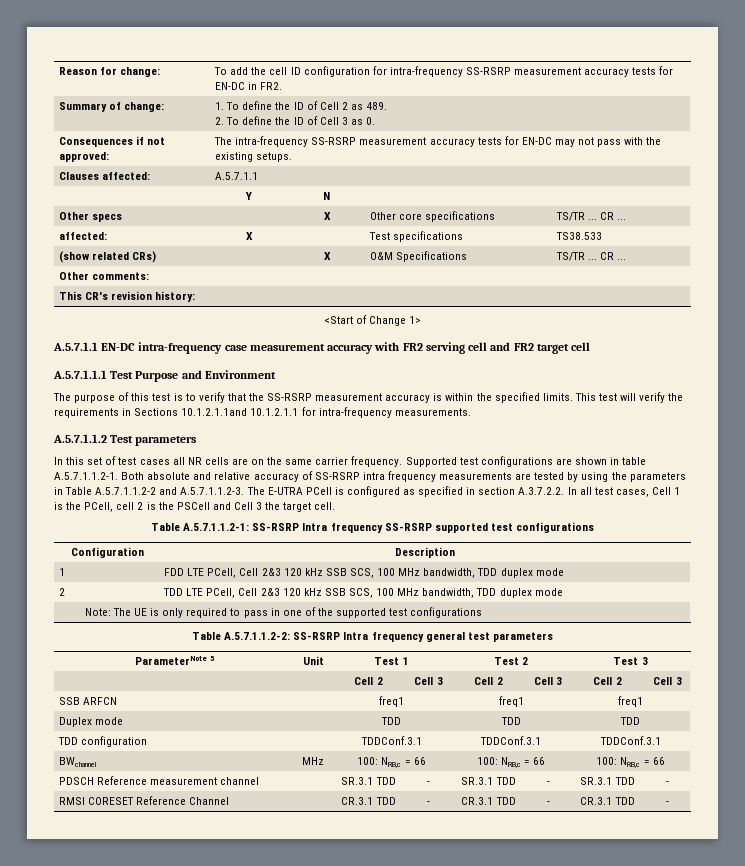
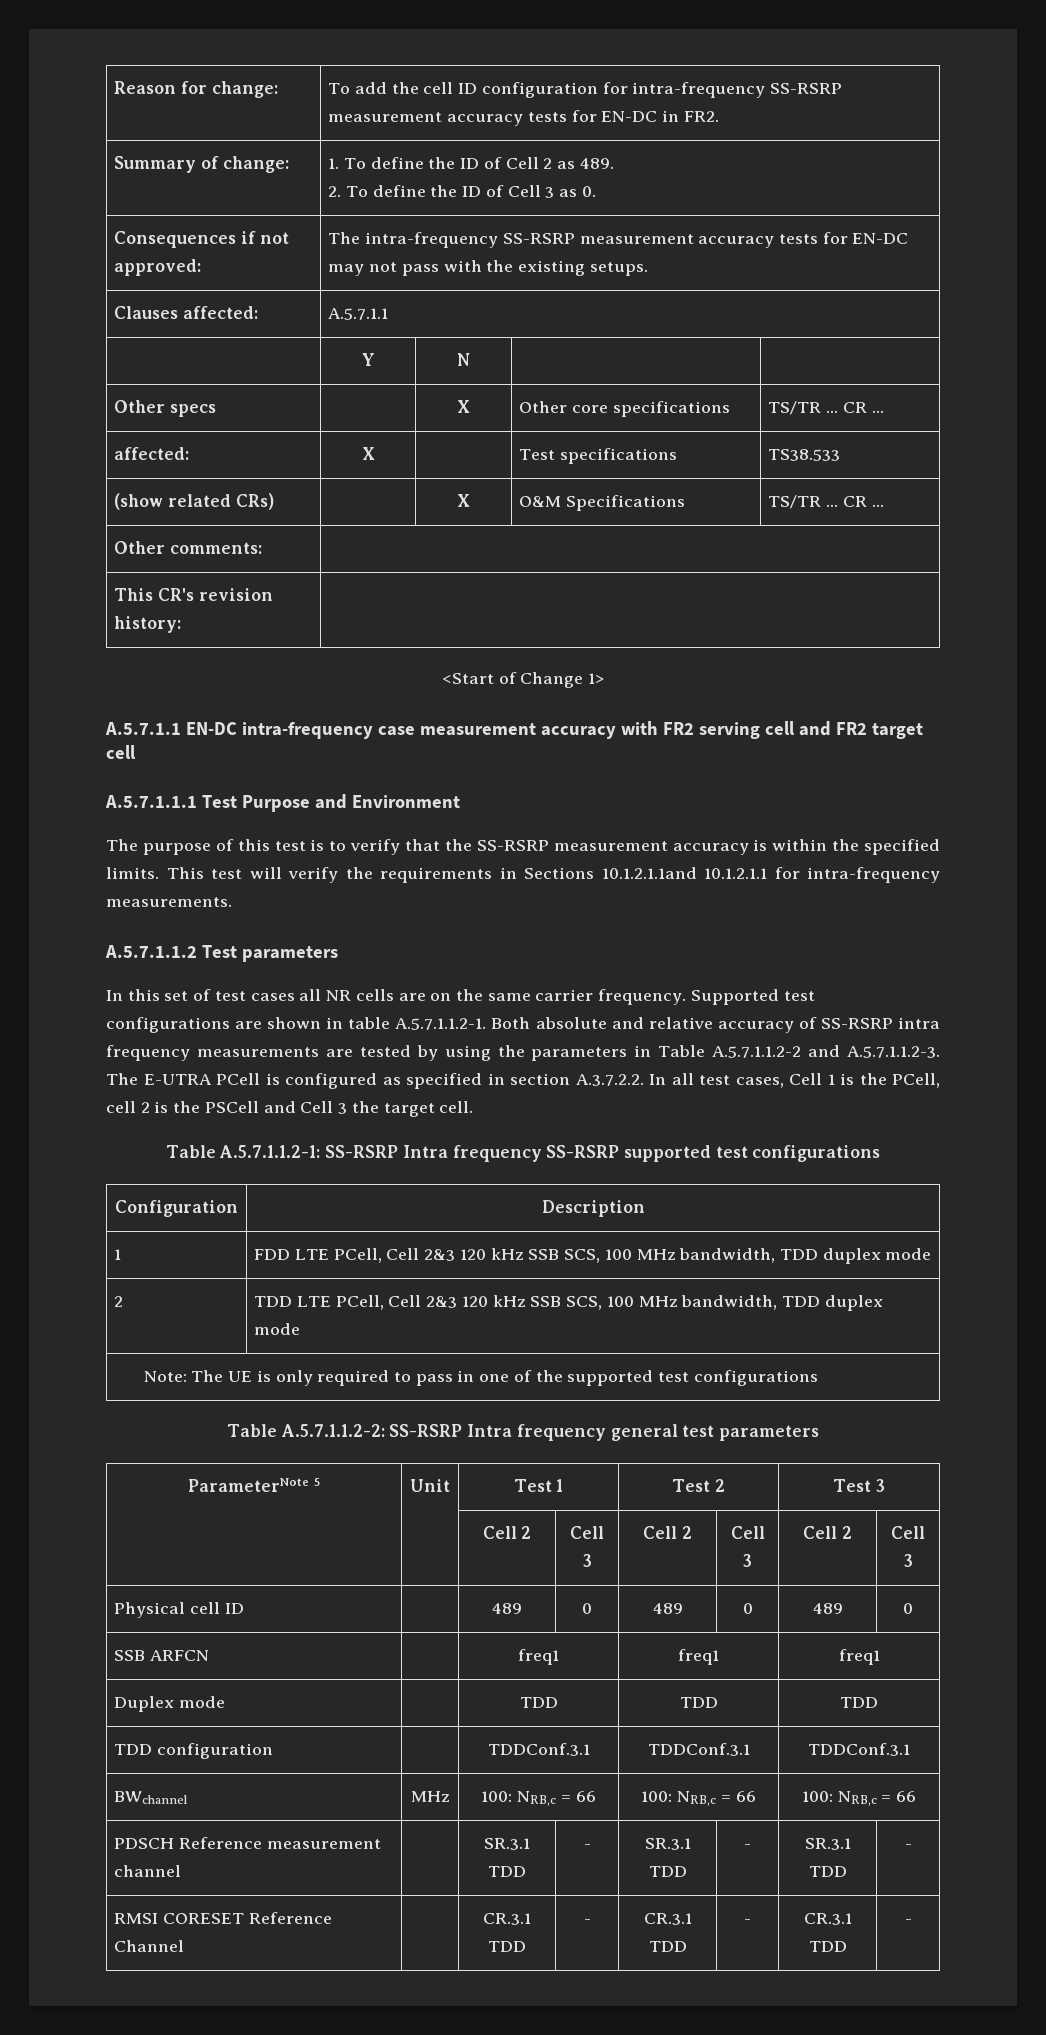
(682, 681) none -> [114,1602,244,1618] [492,1603,522,1614] [582,1603,592,1614] [652,1603,683,1614] [742,1603,753,1614] [812,1603,843,1614] [903,1603,913,1614] // Physical cell ID | | 489 | 0 | 489 | 0 | 489 | 0

